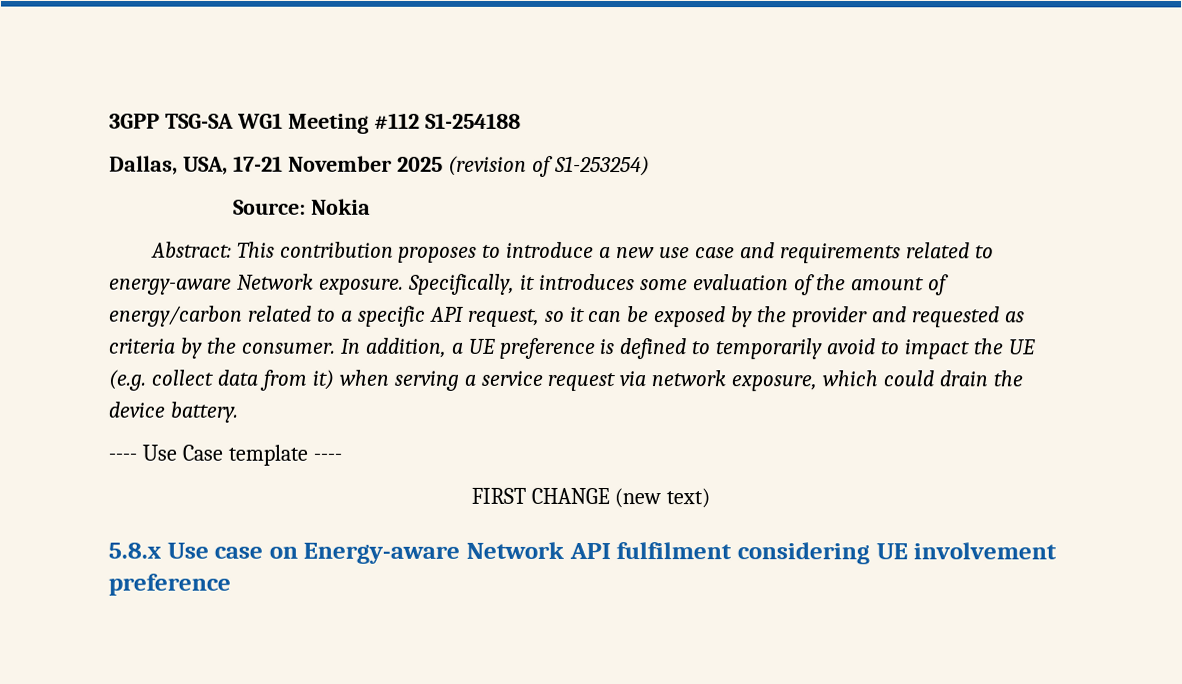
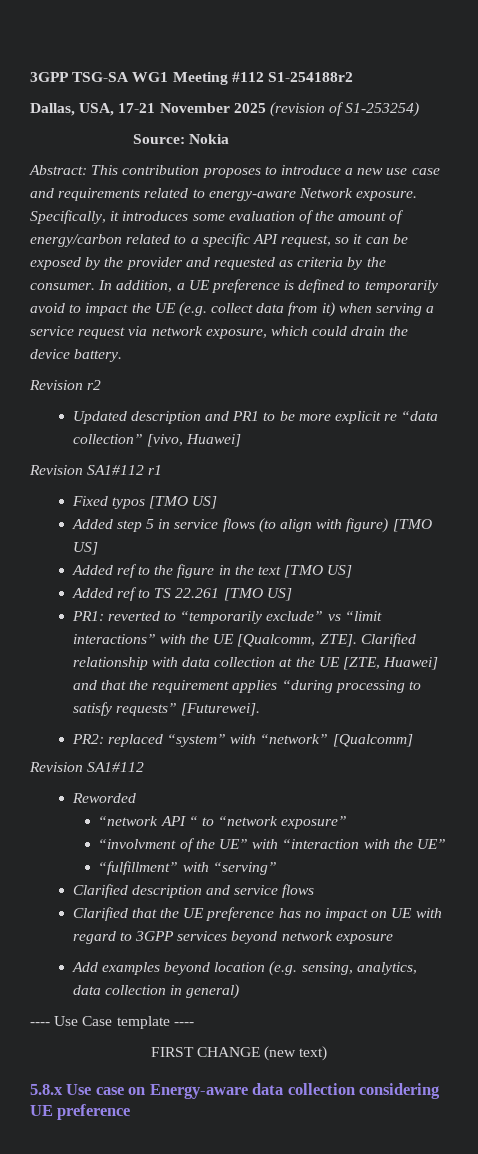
[424,112,521,129] S1-254188 -> [267,72,353,82] S1-254188r2
(238, 412) none -> [29,380,102,390] [72,411,439,424] [72,434,242,447] [29,465,163,475] [71,496,218,509] [71,518,432,533] [72,542,98,555] [71,564,353,578] [71,587,292,601] [71,611,382,624] [72,633,416,647] [72,657,439,670] [72,680,422,693] [72,702,261,716] [71,734,413,747] [29,762,145,772] [71,793,136,803] [98,816,348,829] [98,838,446,852] [98,861,277,875] [72,884,315,898] [72,907,442,921] [72,931,393,944] [71,961,417,976] [72,984,240,999] // Revision r2 // Updated description and PR1 to be more explicit re “data collection” [vivo, Huawei] // Revision SA1#112 r1 // Fixed typos [TMO US] // Added step 5 in service flows (to align with figure) [TMO US] // Added ref to the figure in the text [TMO US] // Added ref to TS 22.261 [TMO US] // PR1: reverted to “temporarily exclude” vs “limit interactions” with the UE [Qualcomm, ZTE]. Clarified relationship with data collection at the UE [ZTE, Huawei] and that the requirement applies “during processing to satisfy requests” [Futurewei]. // PR2: replaced “system” with “network” [Qualcomm] // Revision SA1#112 // Reworded // “network API “ to “network exposure” // “involvment of the UE” with “interaction with the UE” // “fulfillment” with “serving” // Clarified description and service flows // Clarified that the UE preference has no impact on UE with regard to 3GPP services beyond network exposure // Add examples beyond location (e.g. sensing, analytics, data collection in general)
[466,541,733,560] Network API fulfilment -> [252,1083,355,1095] data collection
[913,542,1058,560] involvement -> (53, 1110) none

